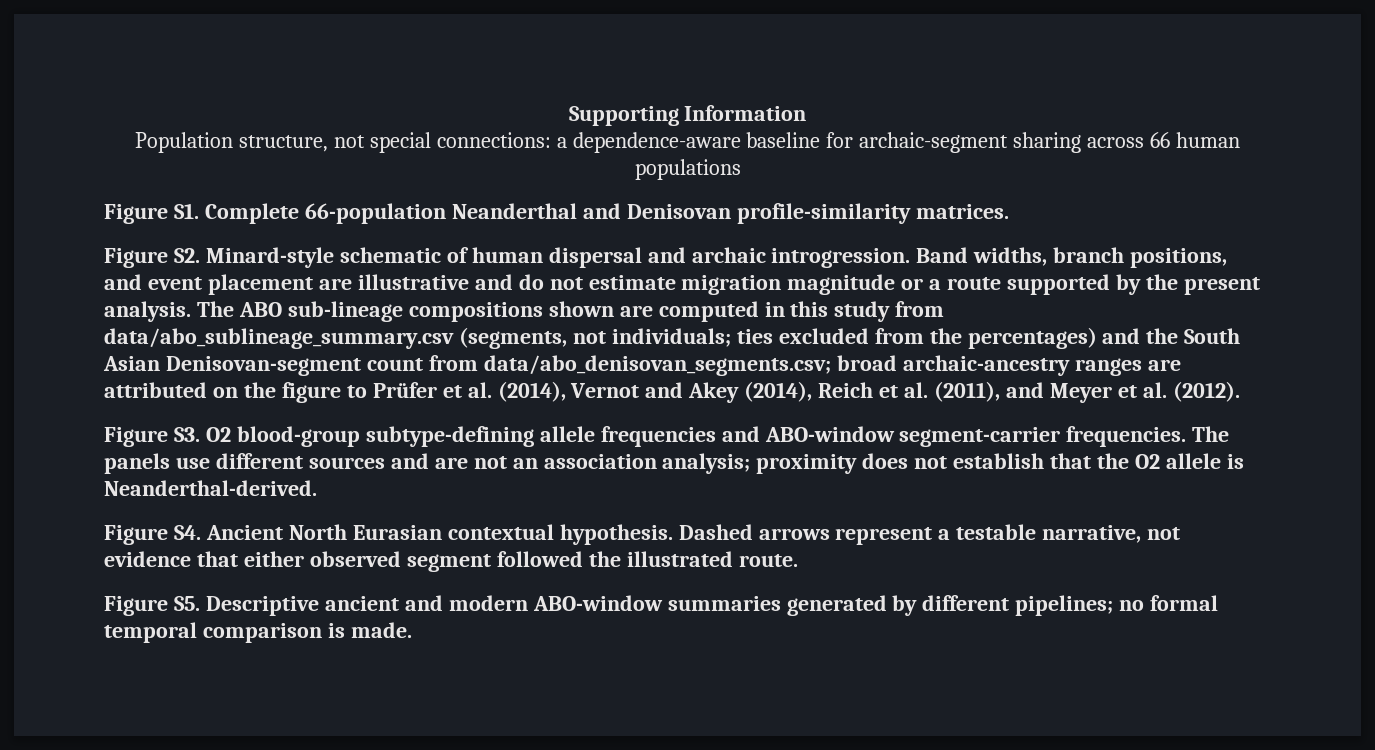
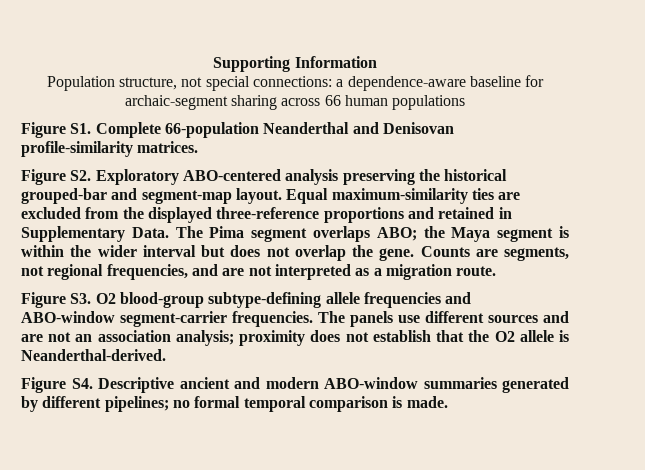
[205,247,1228,268] [104,274,1260,295] [104,301,945,322] [104,327,1241,349] [103,355,1181,376] [104,381,1240,403] Minard-style schematic of human dispersal and archaic introgression. Band widths, branch positions, and event placement are illustrative and do not estimate migration magnitude or a route supported by the present analysis. The ABO sub-lineage compositions shown are computed in this study from data/abo_sublineage_summary.csv (segments, not individuals; ties excluded from the percentages) and the South Asian Denisovan-segment count from data/abo_denisovan_segments.csv; broad archaic-ancestry ranges are attributed on the figure to Prüfer et al. (2014), Vernot and Akey (2014), Reich et al. (2011), and Meyer et al. (2012). -> [95,169,508,185] [21,188,521,204] [21,207,512,223] [21,226,569,242] [21,245,569,261] [21,264,497,280] Exploratory ABO-centered analysis preserving the historical grouped-bar and segment-map layout. Equal maximum-similarity ties are excluded from the displayed three-reference proportions and retained in Supplementary Data. The Pima segment overlaps ABO; the Maya segment is within the wider interval but does not overlap the gene. Counts are segments, not regional frequencies, and are not interpreted as a migration route.
[205,524,1181,545] [104,551,798,572] [104,596,200,616] Ancient North Eurasian contextual hypothesis. Dashed arrows represent a testable narrative, not evidence that either observed segment followed the illustrated route. // Figure S5. -> (93, 383) none

